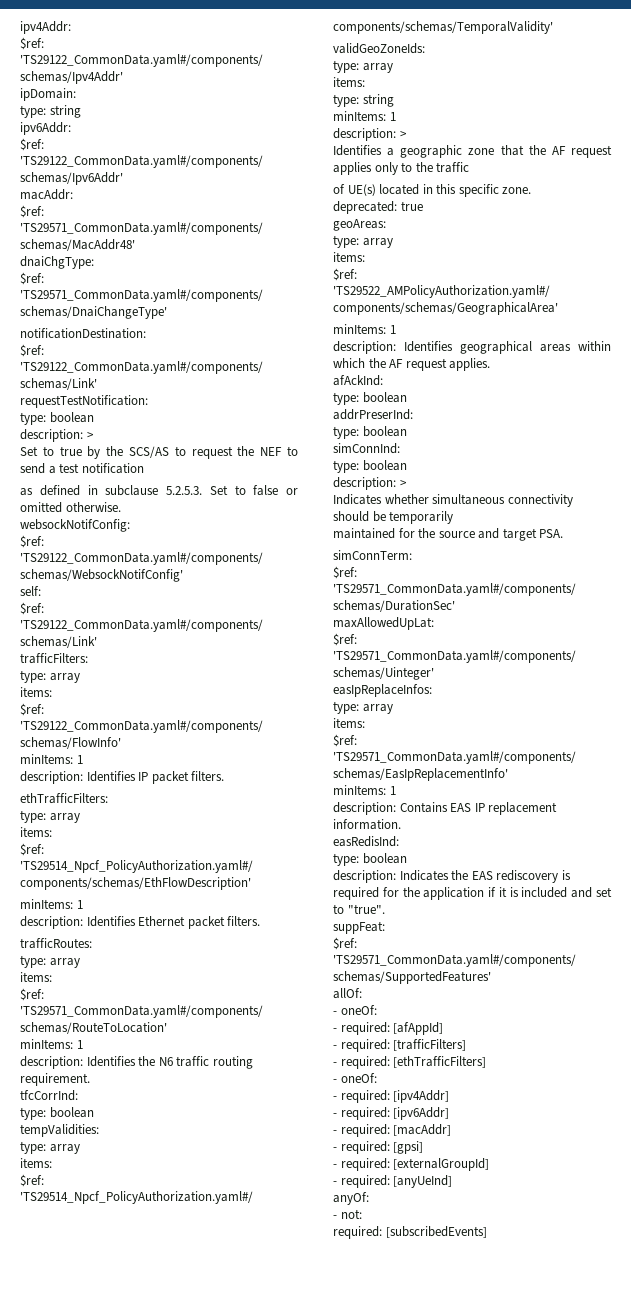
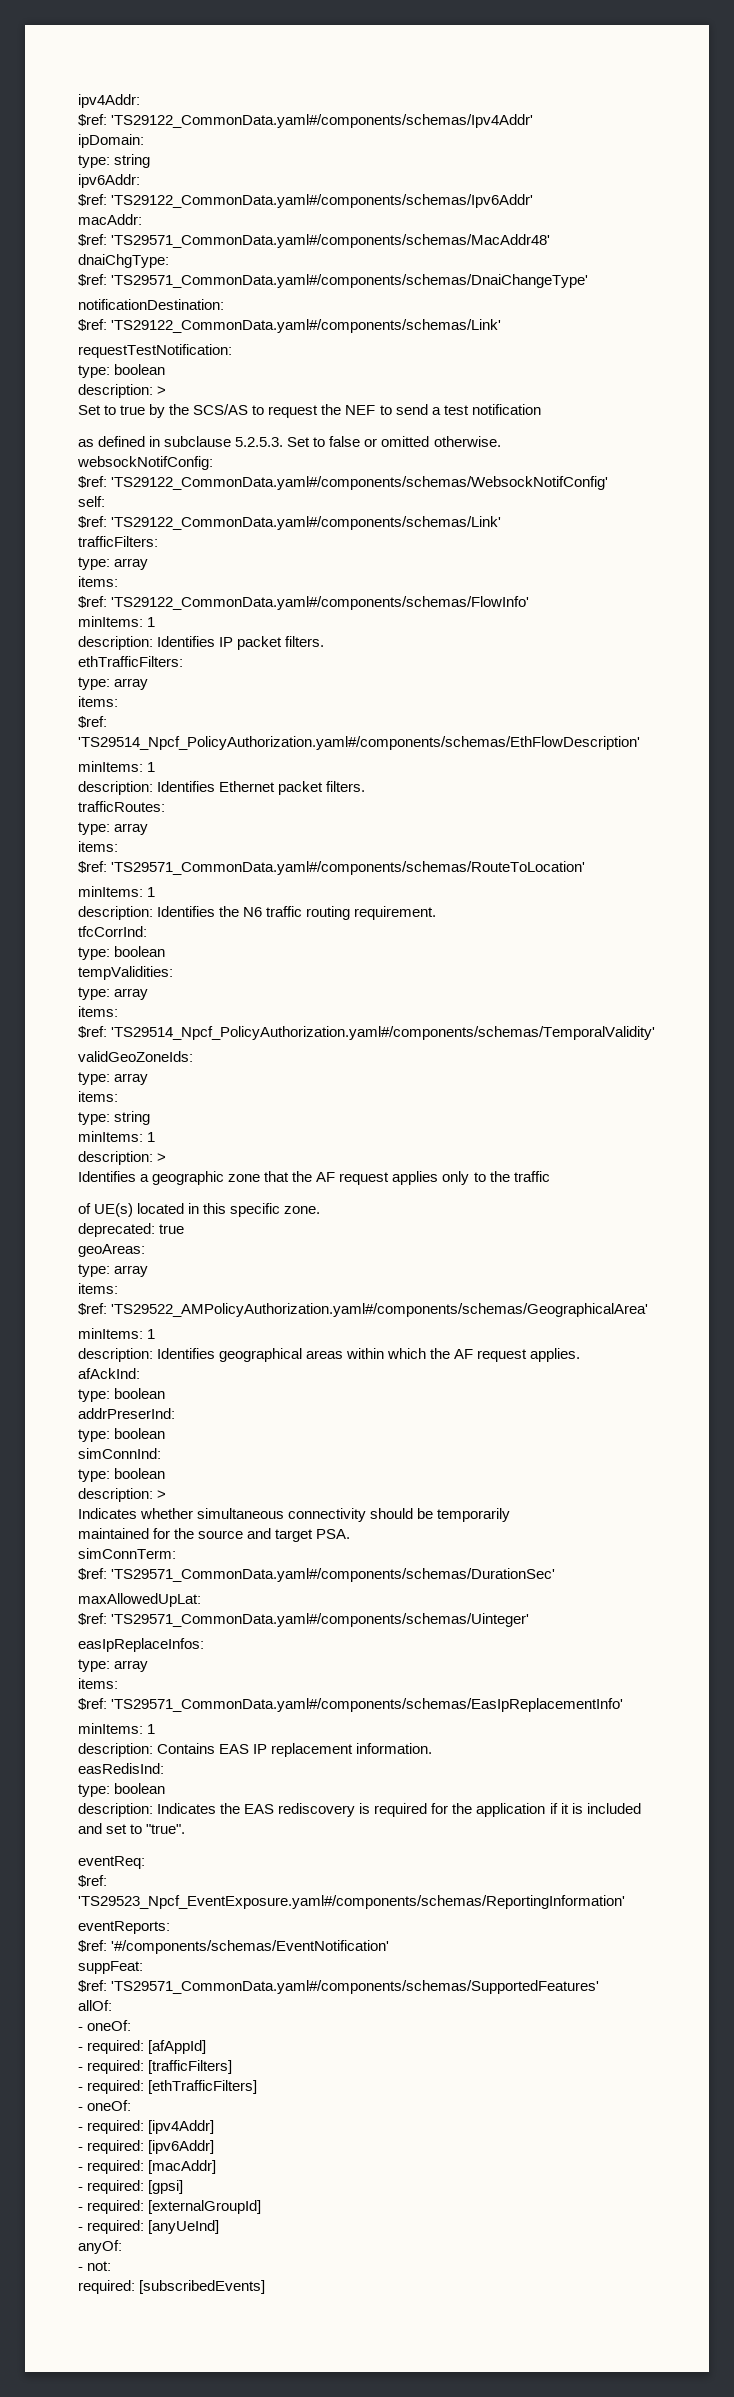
(385, 909) none -> [78,1856,145,1869] [78,1875,107,1887] [78,1895,625,1909] [78,1921,170,1934] [78,1940,390,1954] // eventReq: // $ref: 'TS29523_Npcf_EventExposure.yaml#/components/schemas/ReportingInformation' // eventReports: // $ref: '#/components/schemas/EventNotification'

